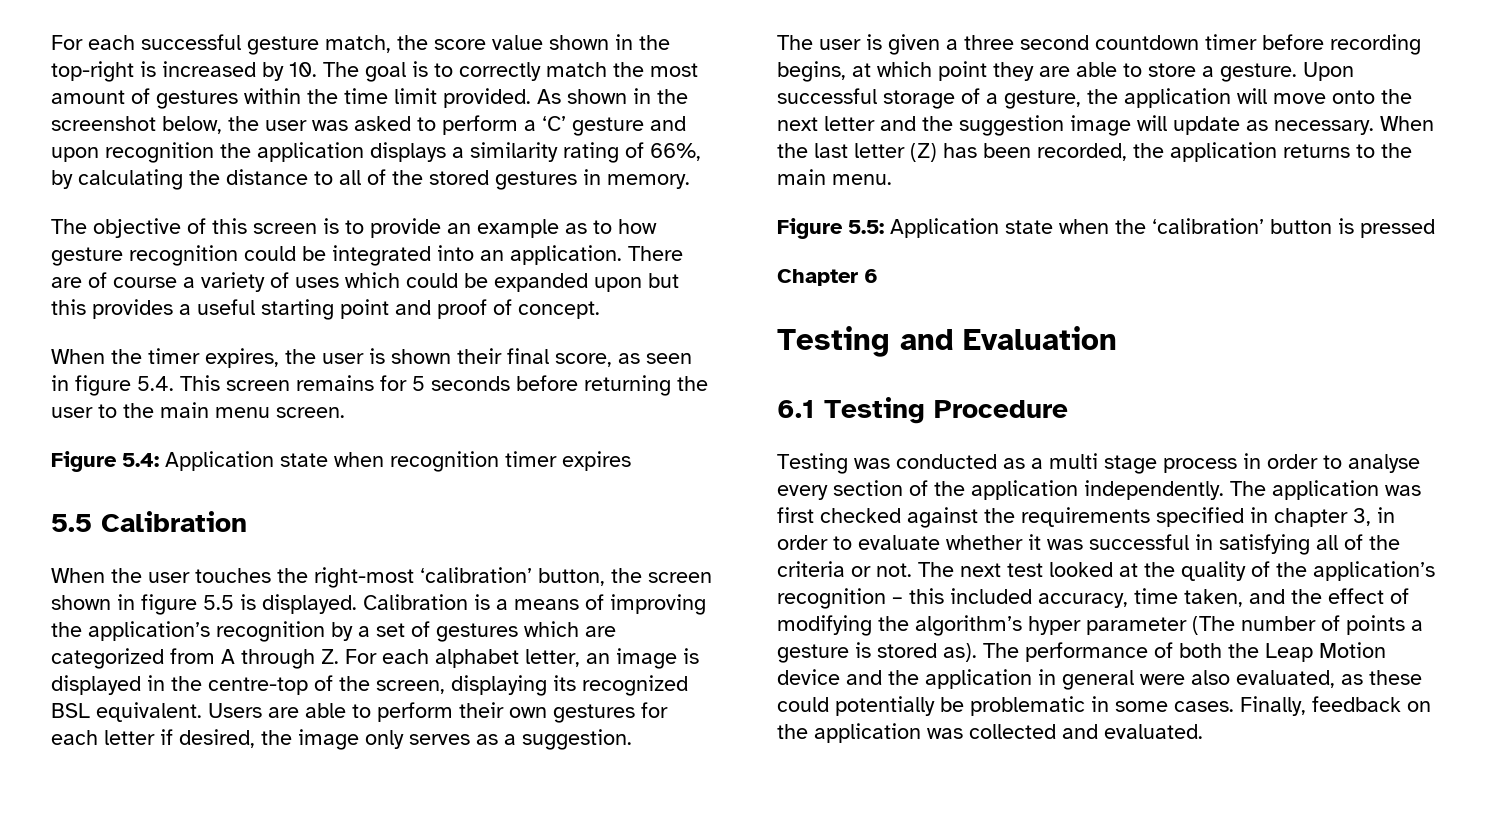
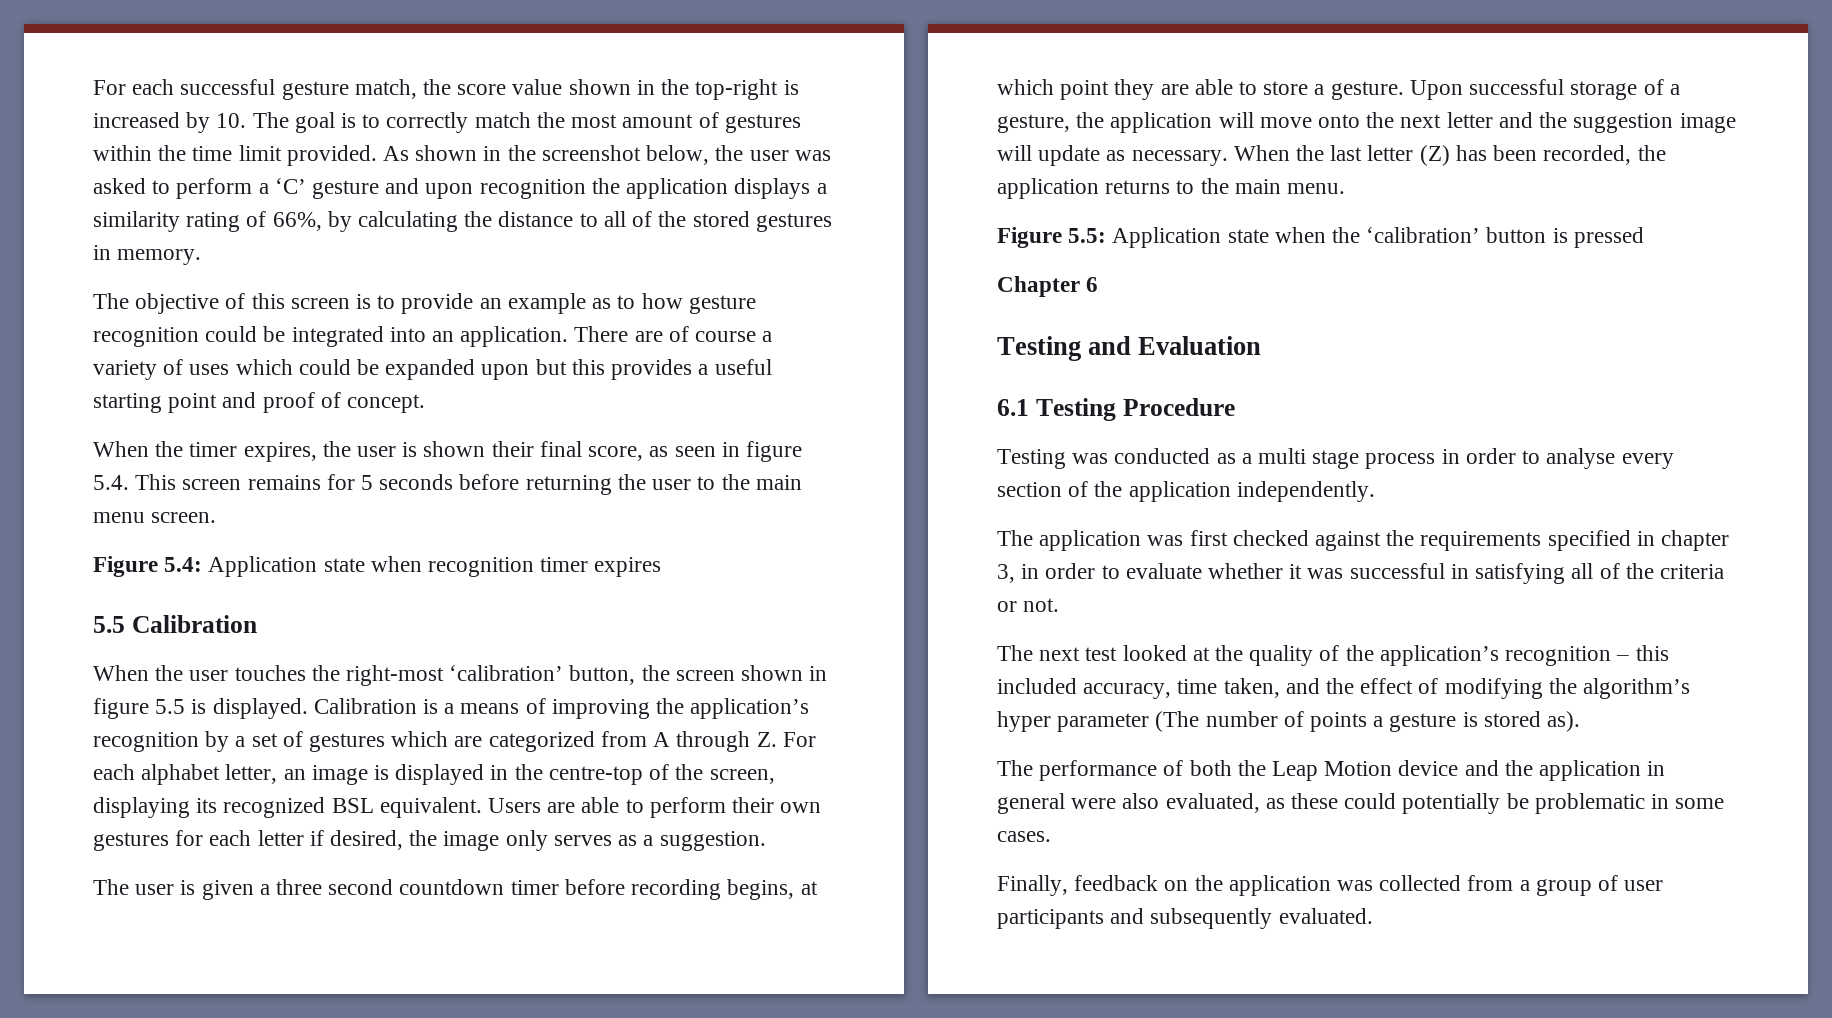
(1224, 490) none -> (1375, 491) //
(912, 570) none -> (1060, 605) //
(977, 652) none -> (1581, 721) //
(1234, 706) none -> (1051, 836) //
[1062,724,1098,739] and -> [1467,875,1664,896] [997,908,1273,929] from a group of user participants and subsequently

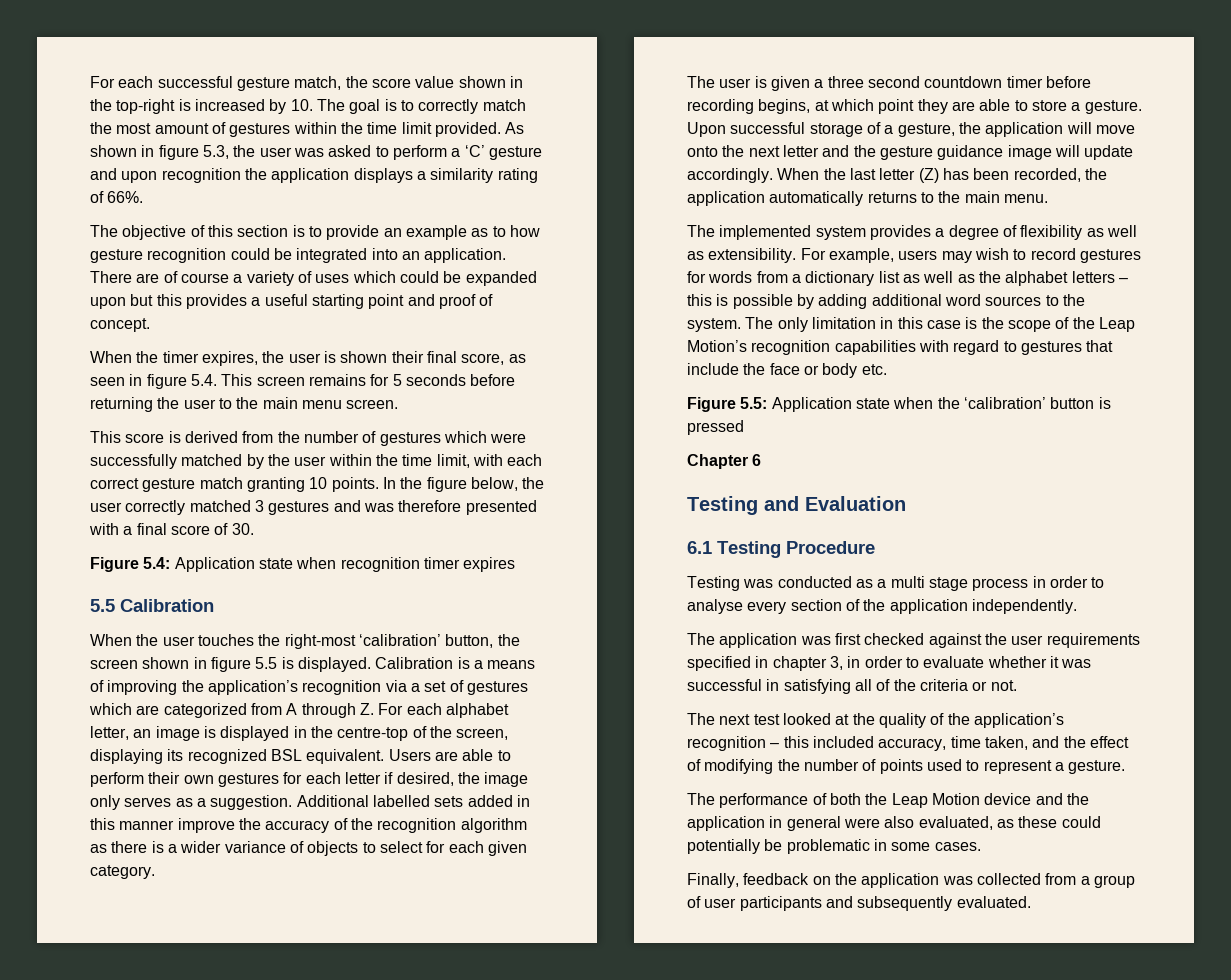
[507,145,710,165] the screenshot below, -> [158,145,229,160] figure 5.3,
[272,211,832,232] [93,245,202,265] 66%, by calculating the distance to all of the stored gestures in memory. -> [107,191,144,203] 66%.
[290,298,350,309] screen -> [237,225,289,237] section
(217, 517) none -> [90,431,527,446] [90,454,543,469] [90,477,545,492] [90,500,537,515] [89,523,254,535] // This score is derived from the number of gestures which were successfully matched by the user within the time limit, with each correct gesture match granting 10 points. In the figure below, the user correctly matched 3 gestures and was therefore presented with a final score of 30.
[205,731,230,752] by -> [385,680,407,692] via
(766, 841) none -> [296,795,530,807] [90,818,527,833] [90,841,527,856] [90,865,155,879] Additional labelled sets added in this manner improve the accuracy of the recognition algorithm as there is a wider variance of objects to select for each given category.
[1573,113,1674,133] suggestion -> [879,145,1004,160] gesture guidance
[1106,150,1228,166] as necessary. -> [687,168,773,183] accordingly.
(1099, 188) none -> [769,191,864,206] automatically
(1346, 188) none -> [687,225,1137,240] [687,248,1141,263] [687,271,1128,286] [687,294,1085,309] [687,317,1135,332] [687,340,1114,355] [687,363,887,378] // The implemented system provides a degree of flexibility as well as extensibility. For example, users may wish to record gestures for words from a dictionary list as well as the alphabet letters – this is possible by adding additional word sources to the system. The only limitation in this case is the scope of the Leap Motion’s recognition capabilities with regard to gestures that include the face or body etc.
(1415, 538) none -> [1011,635,1044,645] user
[1583,678,1691,699] [997,711,1581,732] algorithm’s hyper parameter (The number of points a gesture is stored as). -> [803,759,1126,774] number of points used to represent a gesture.

